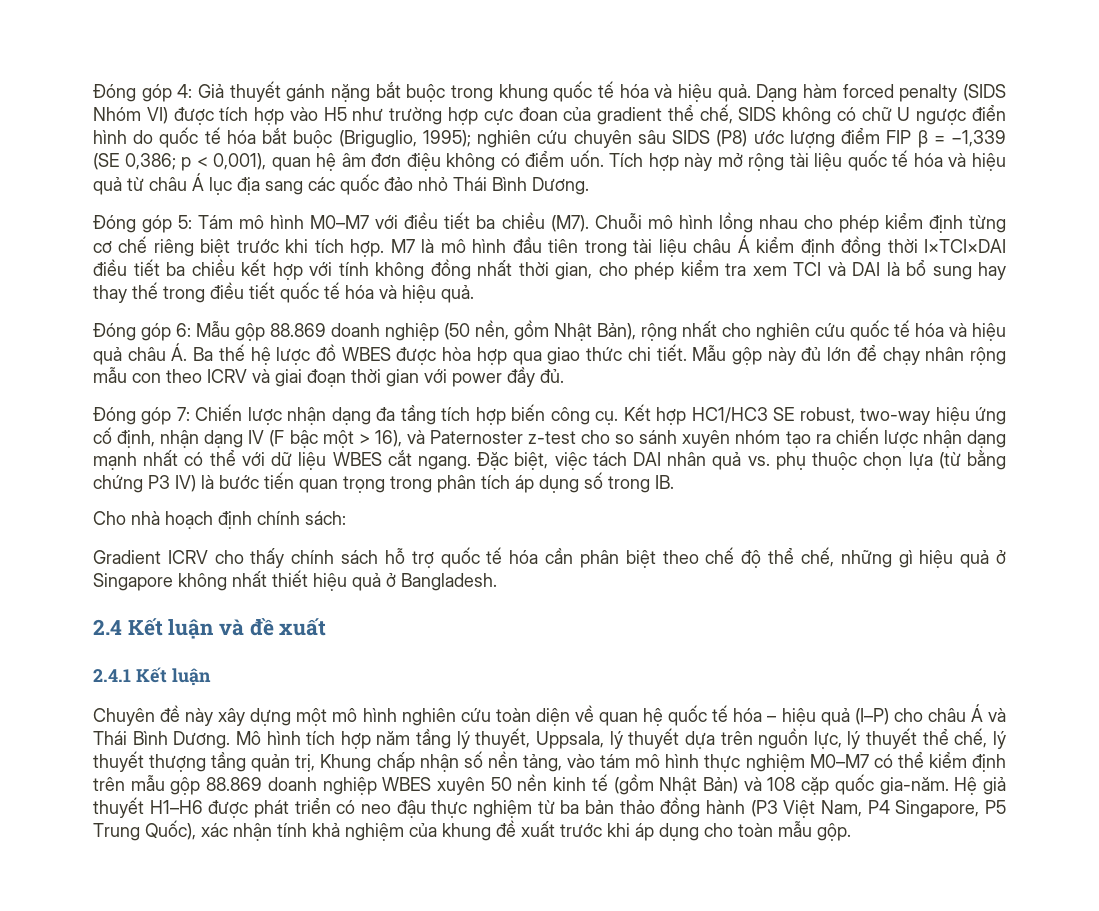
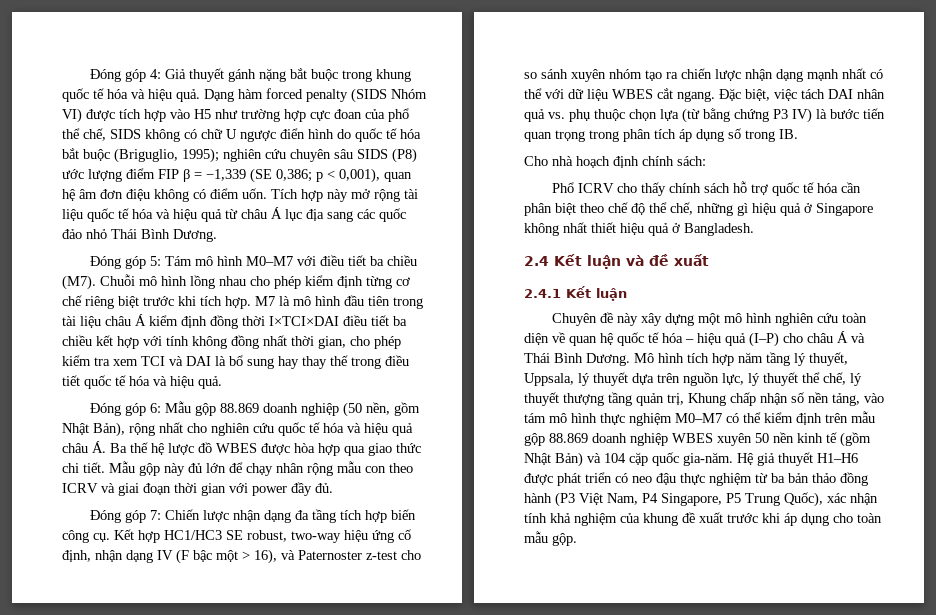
[597,107,663,125] gradient -> [388,108,409,122] phổ
[93,550,161,564] Gradient -> [552,182,575,193] Phổ
[767,777,796,791] 108 -> [604,453,626,463] 104

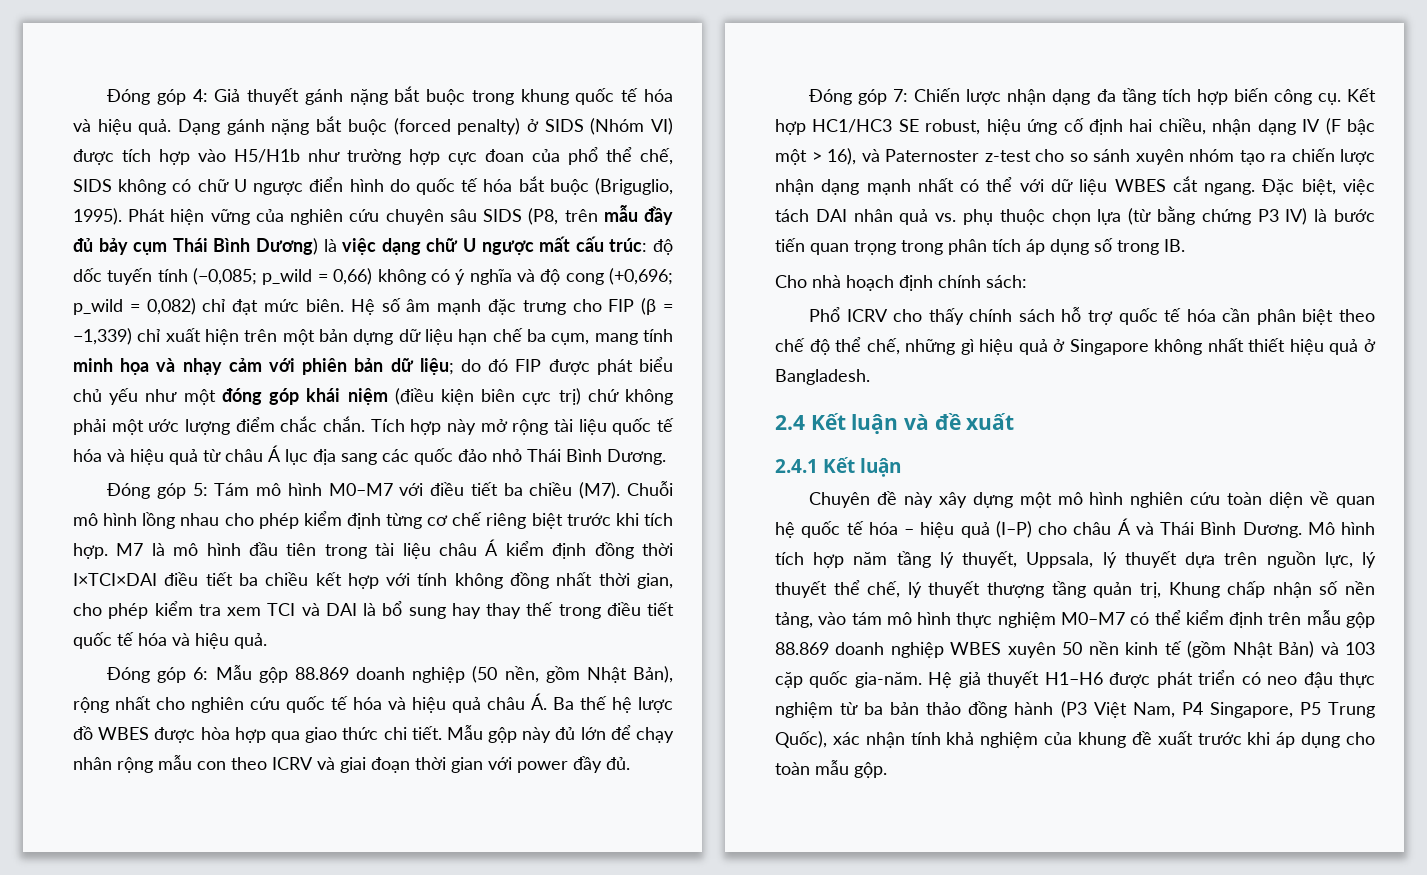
[238,88,427,103] hàm forced penalty (SIDS Nhóm -> [226,116,645,135] gánh nặng bắt buộc (forced penalty) ở SIDS (Nhóm
[194,109,211,119] H5 -> [234,149,300,163] H5/H1b
[182,148,219,163] 1995); -> [73,208,284,225] 1995). Phát hiện vững của
[392,148,417,163] [62,168,412,183] [62,188,267,202] (P8) ước lượng điểm FIP β = −1,339 (SE 0,386; p < 0,001), quan hệ âm đơn điệu không có điểm uốn. -> [528,205,673,225] [73,236,674,255] [73,268,673,285] [73,298,673,315] [73,328,673,345] [73,357,673,375] [73,388,673,405] [73,416,365,435] (P8, trên mẫu đầy đủ bảy cụm Thái Bình Dương) là việc dạng chữ U ngược mất cấu trúc: độ dốc tuyến tính (−0,085; p_wild = 0,66) không có ý nghĩa và độ cong (+0,696; p_wild = 0,082) chỉ đạt mức biên. Hệ số âm mạnh đặc trưng cho FIP (β = −1,339) chỉ xuất hiện trên một bản dựng dữ liệu hạn chế ba cụm, mang tính minh họa và nhạy cảm với phiên bản dữ liệu; do đó FIP được phát biểu chủ yếu như một đóng góp khái niệm (điều kiện biên cực trị) chứ không phải một ước lượng điểm chắc chắn.
[291,531,341,543] two-way -> (981, 127) none
[62,550,91,562] định, -> [1089,118,1206,135] định hai chiều,
[604,453,626,463] 104 -> [1345,642,1375,655] 103

